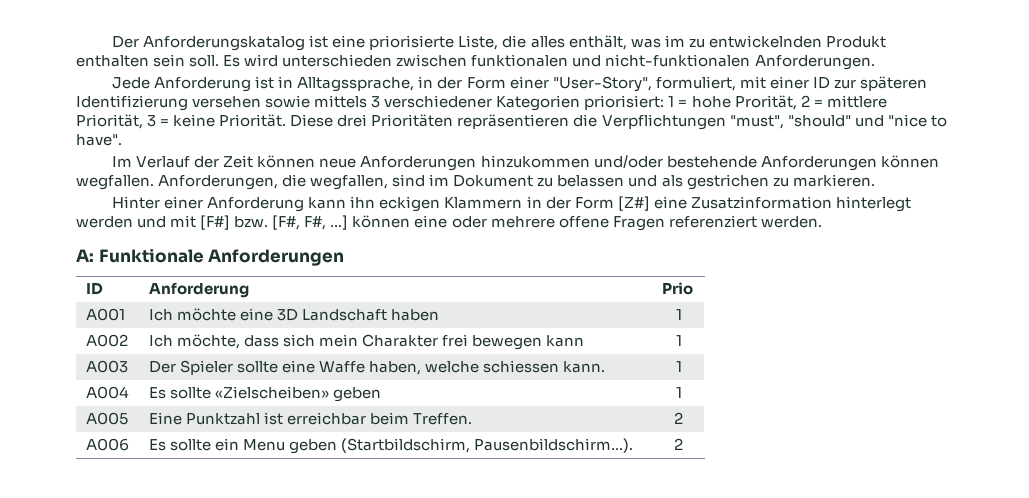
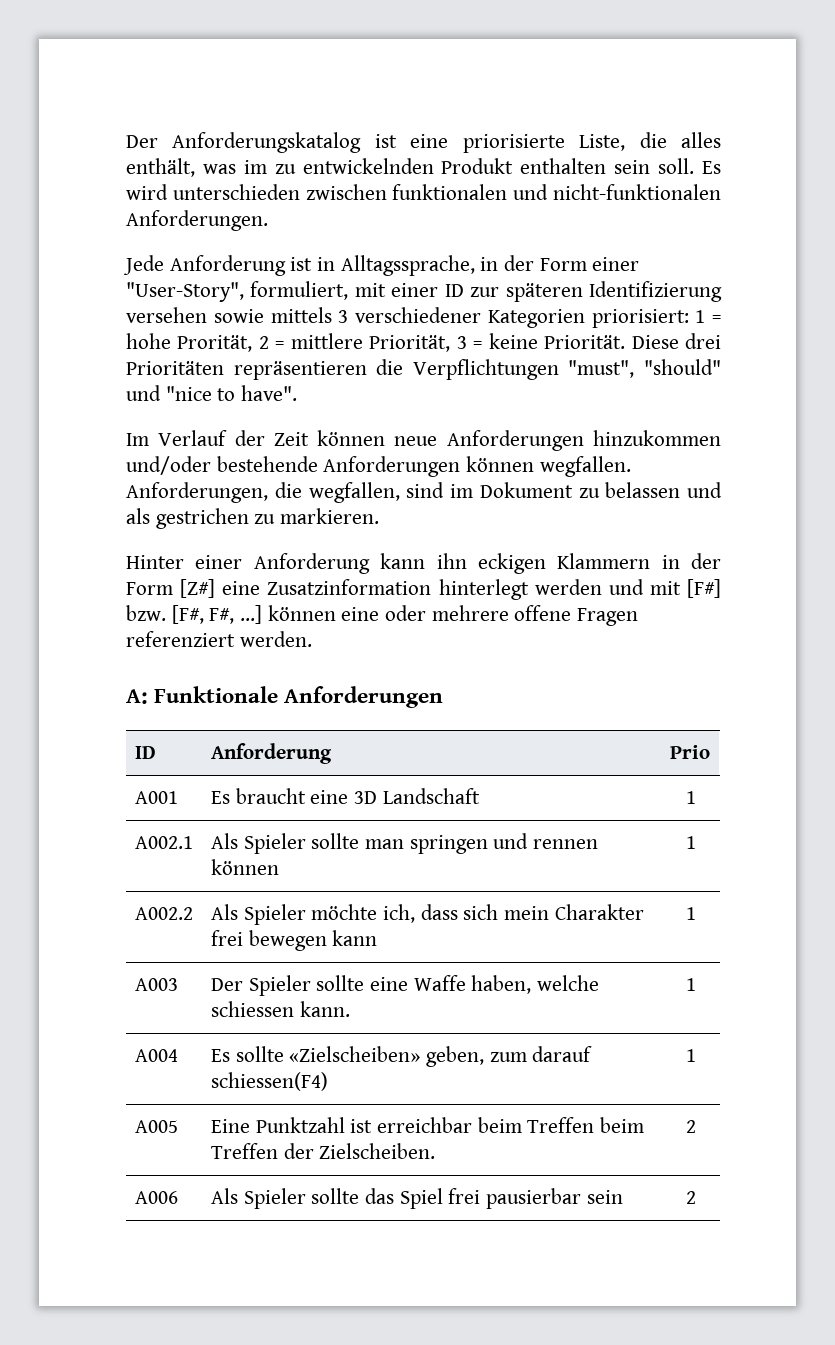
[148,308,236,321] Ich möchte -> [210,788,306,804] Es braucht
[391,309,440,321] [675,309,682,320] [85,334,128,347] [148,334,240,349] haben | 1 // A002 | Ich möchte, -> [685,791,696,804] [134,836,193,849] [210,833,598,854] [210,859,279,875] [685,836,696,849] [134,907,193,920] [210,904,415,925] | 1 // A002.1 | Als Spieler sollte man springen und rennen können | 1 // A002.2 | Als Spieler möchte ich,
[333,387,382,402] geben -> [425,1046,593,1067] [210,1072,328,1091] geben, zum darauf schiessen(F4)
[413,413,473,425] [674,412,683,424] [85,438,129,451] [148,438,634,454] Treffen. | 2 // A006 | Es sollte ein Menu geben (Startbildschirm, Pausenbildschirm…). -> [527,1117,644,1133] [210,1143,436,1159] [685,1120,696,1133] [134,1191,178,1204] [210,1188,623,1209] Treffen beim Treffen der Zielscheiben. | 2 // A006 | Als Spieler sollte das Spiel frei pausierbar sein

